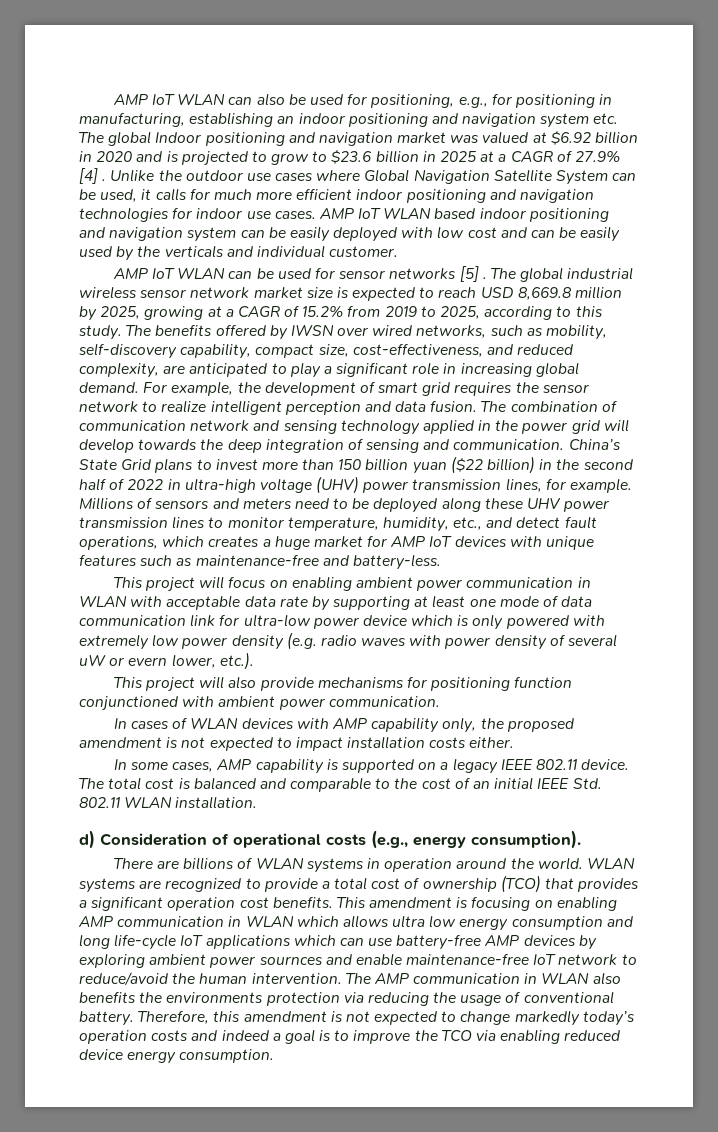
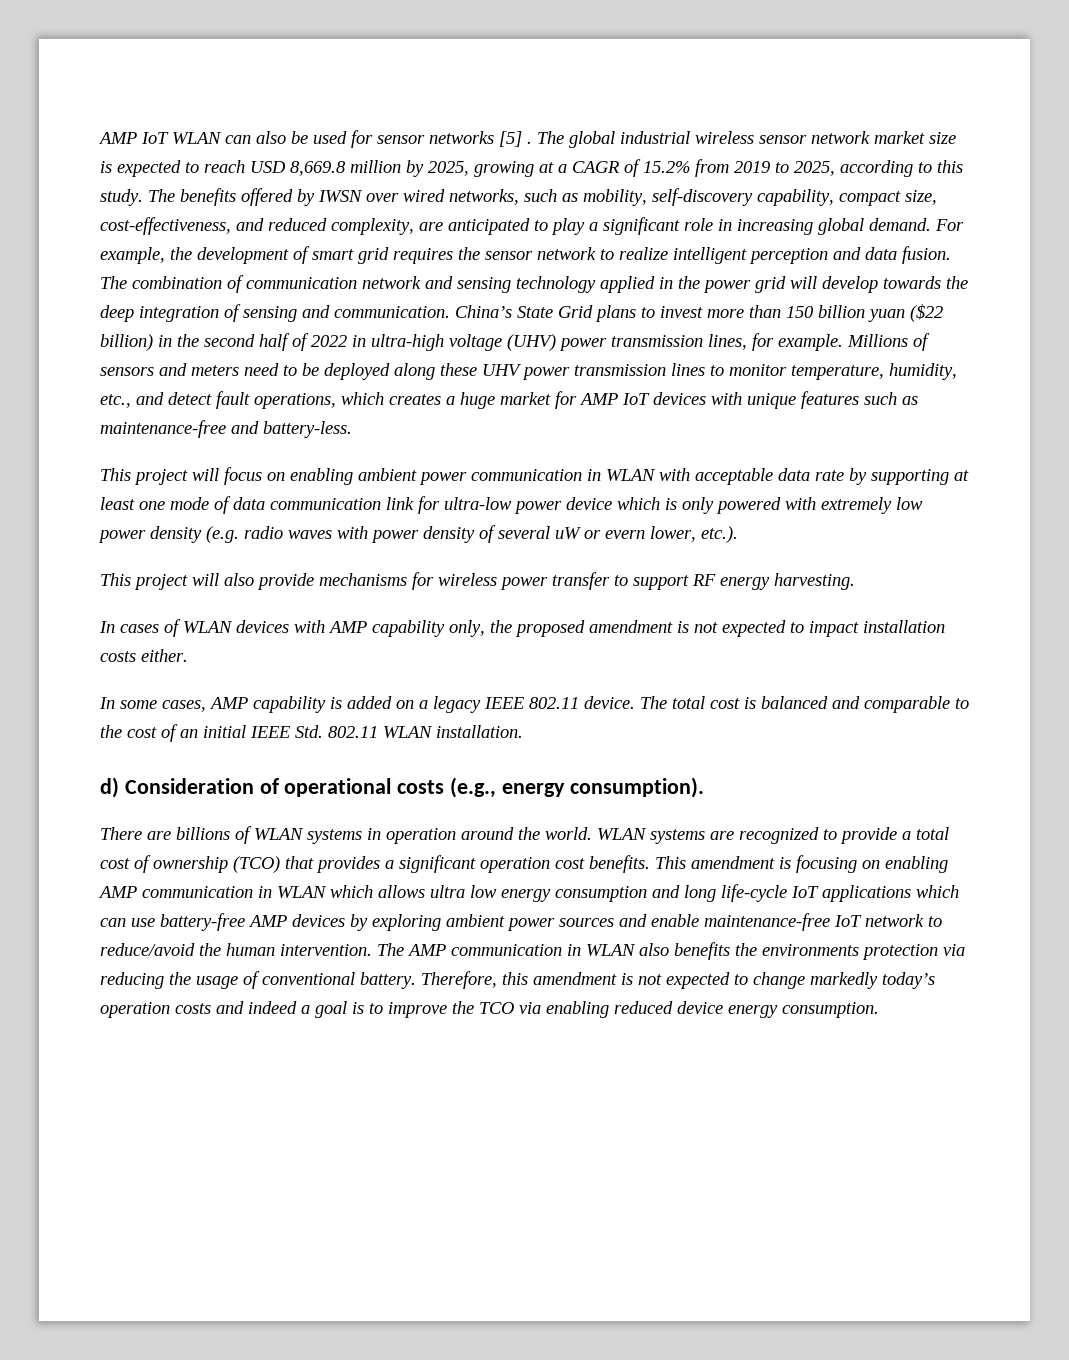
[370,93,613,108] [79,112,619,128] [79,131,639,146] [79,150,620,166] [79,168,637,185] [79,188,595,203] [79,207,609,222] [79,226,621,242] [79,245,399,261] [112,267,335,280] positioning, e.g., for positioning in manufacturing, establishing an indoor positioning and navigation system etc. The global Indoor positioning and navigation market was valued at $6.92 billion in 2020 and is projected to grow to $23.6 billion in 2025 at a CAGR of 27.9% [4] . Unlike the outdoor use cases where Global Navigation Satellite System can be used, it calls for much more efficient indoor positioning and navigation technologies for indoor use cases. AMP IoT WLAN based indoor positioning and navigation system can be easily deployed with low cost and can be easily used by the verticals and individual customer. // AMP IoT WLAN can be used for -> (373, 139) none
[430,676,573,691] [79,696,440,711] positioning function conjunctioned with ambient power communication. -> [438,572,855,590] wireless power transfer to support RF energy harvesting.
[341,759,414,773] supported -> [347,696,392,709] added
[259,956,323,965] sournces -> [559,918,614,927] sources

